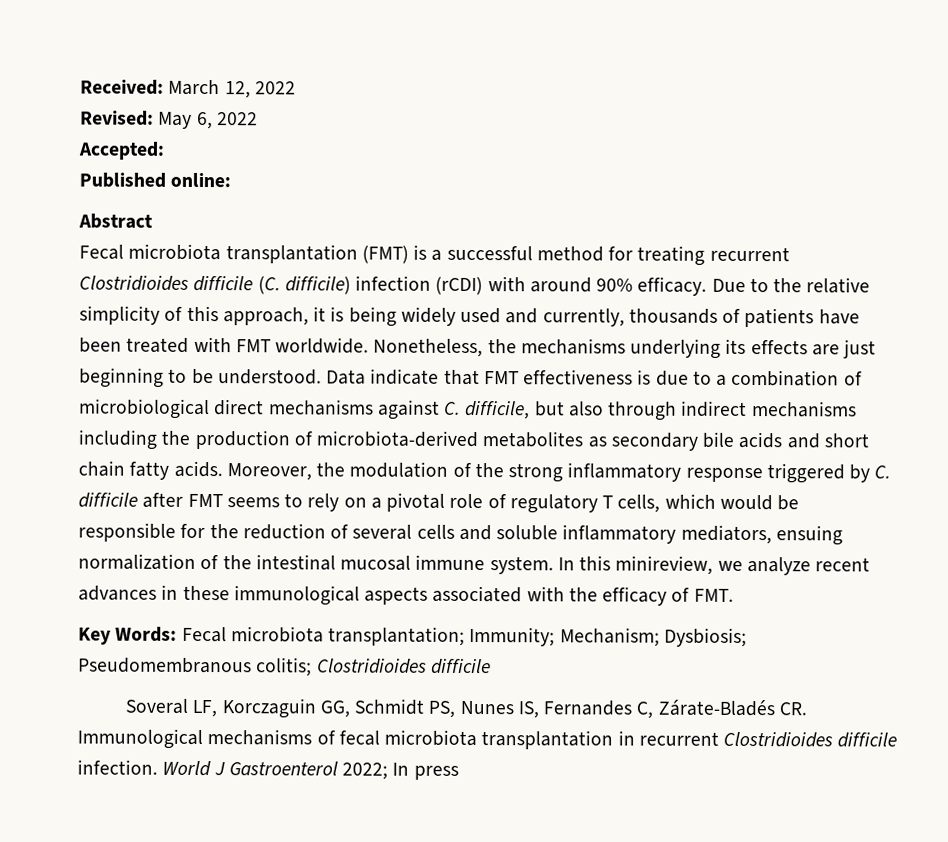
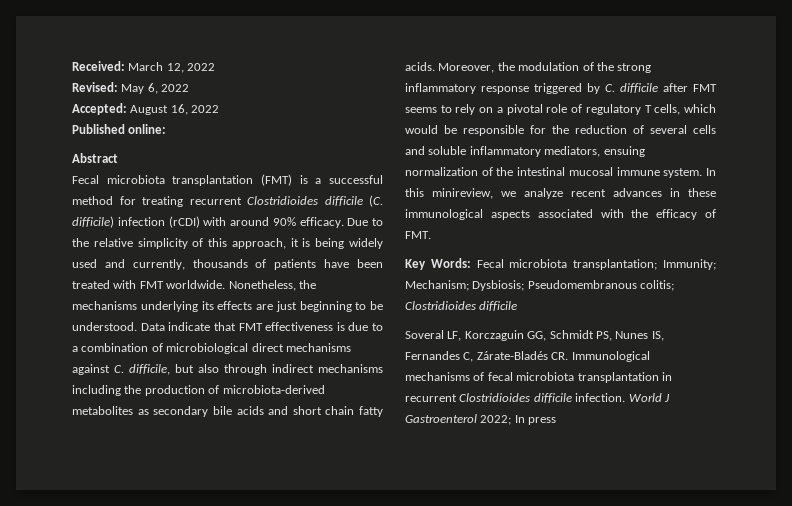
(165, 150) none -> [130,104,220,115] August 16, 2022

